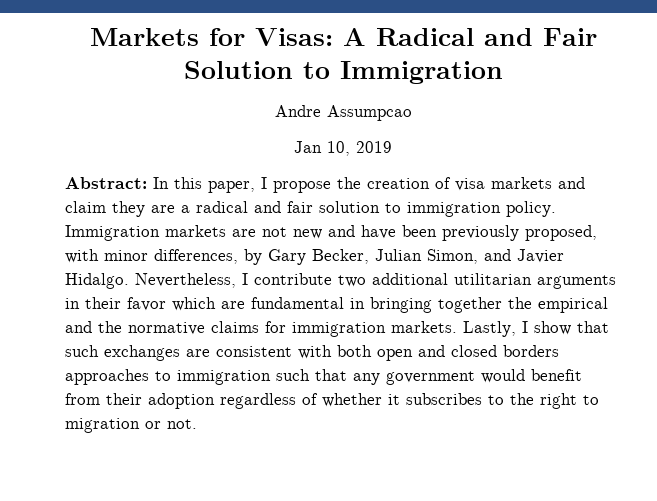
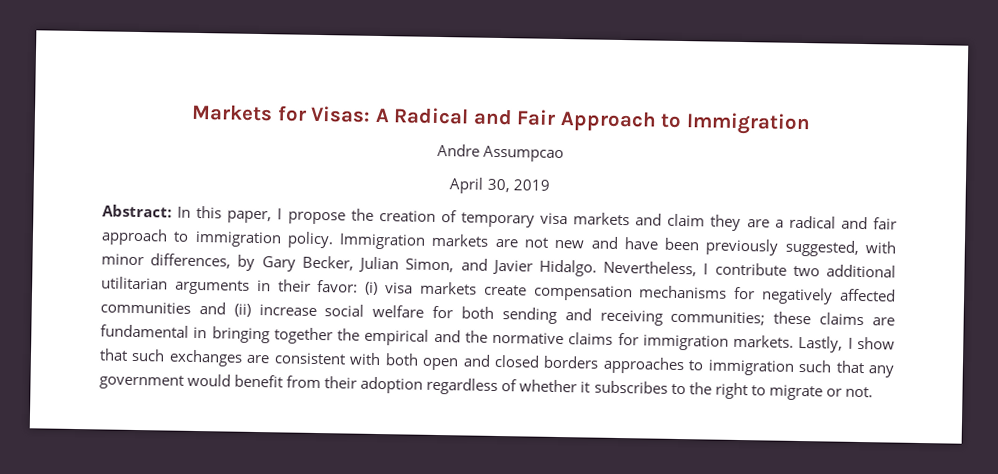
[183,61,293,79] Solution -> [559,109,657,132] Approach
[294,141,350,156] Jan 10, -> [449,177,510,194] April 30,
(451, 183) none -> [460,212,535,228] temporary
[319,201,380,213] solution -> [101,228,168,246] approach
[525,225,597,241] proposed, -> [784,239,859,257] suggested,
[127,297,216,311] favor which -> [317,279,896,305] [100,301,865,326] favor: (i) visa markets create compensation mechanisms for negatively affected communities and (ii) increase social welfare for both sending and receiving communities; these claims
[65,418,140,433] migration -> [768,384,823,401] migrate

